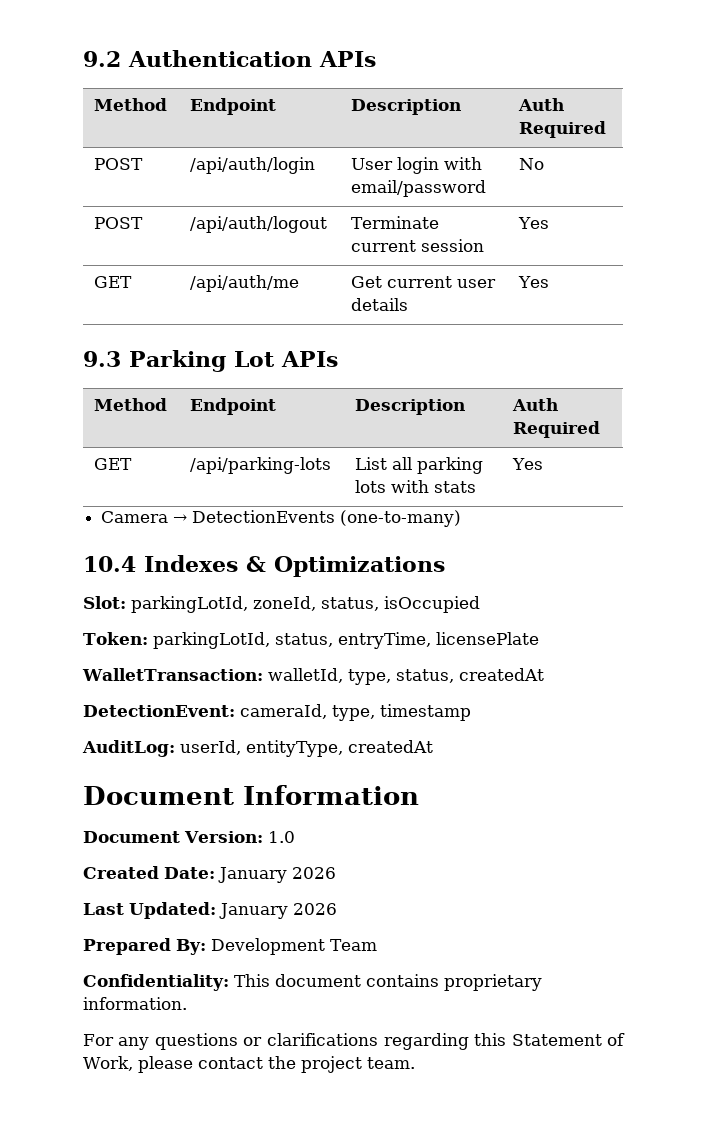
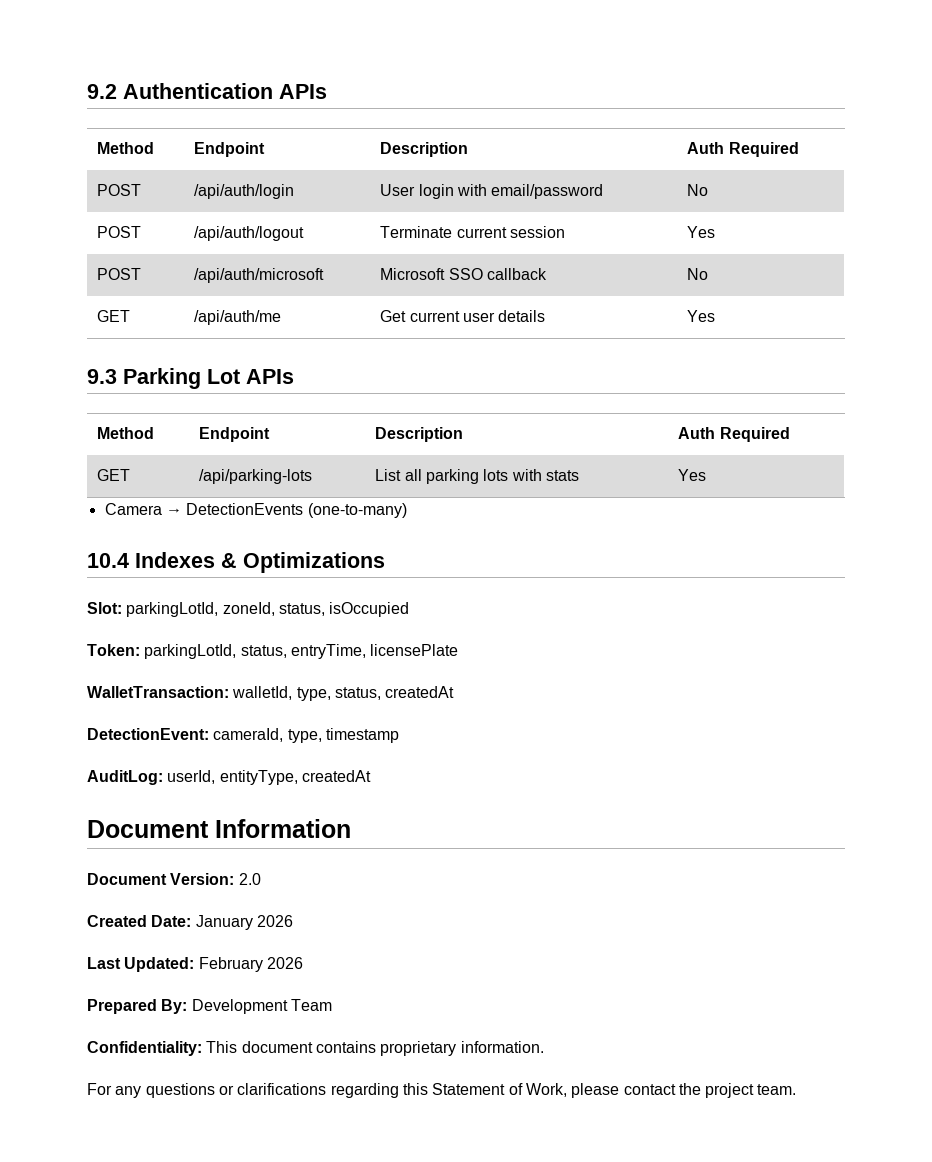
(550, 223) none -> [97,268,142,280] [194,268,325,283] [380,268,547,280] [687,268,709,280] // POST | /api/auth/microsoft | Microsoft SSO callback | No
[267,831,295,843] 1.0 -> [238,873,261,885] 2.0
[219,903,288,919] January -> [198,957,263,972] February

